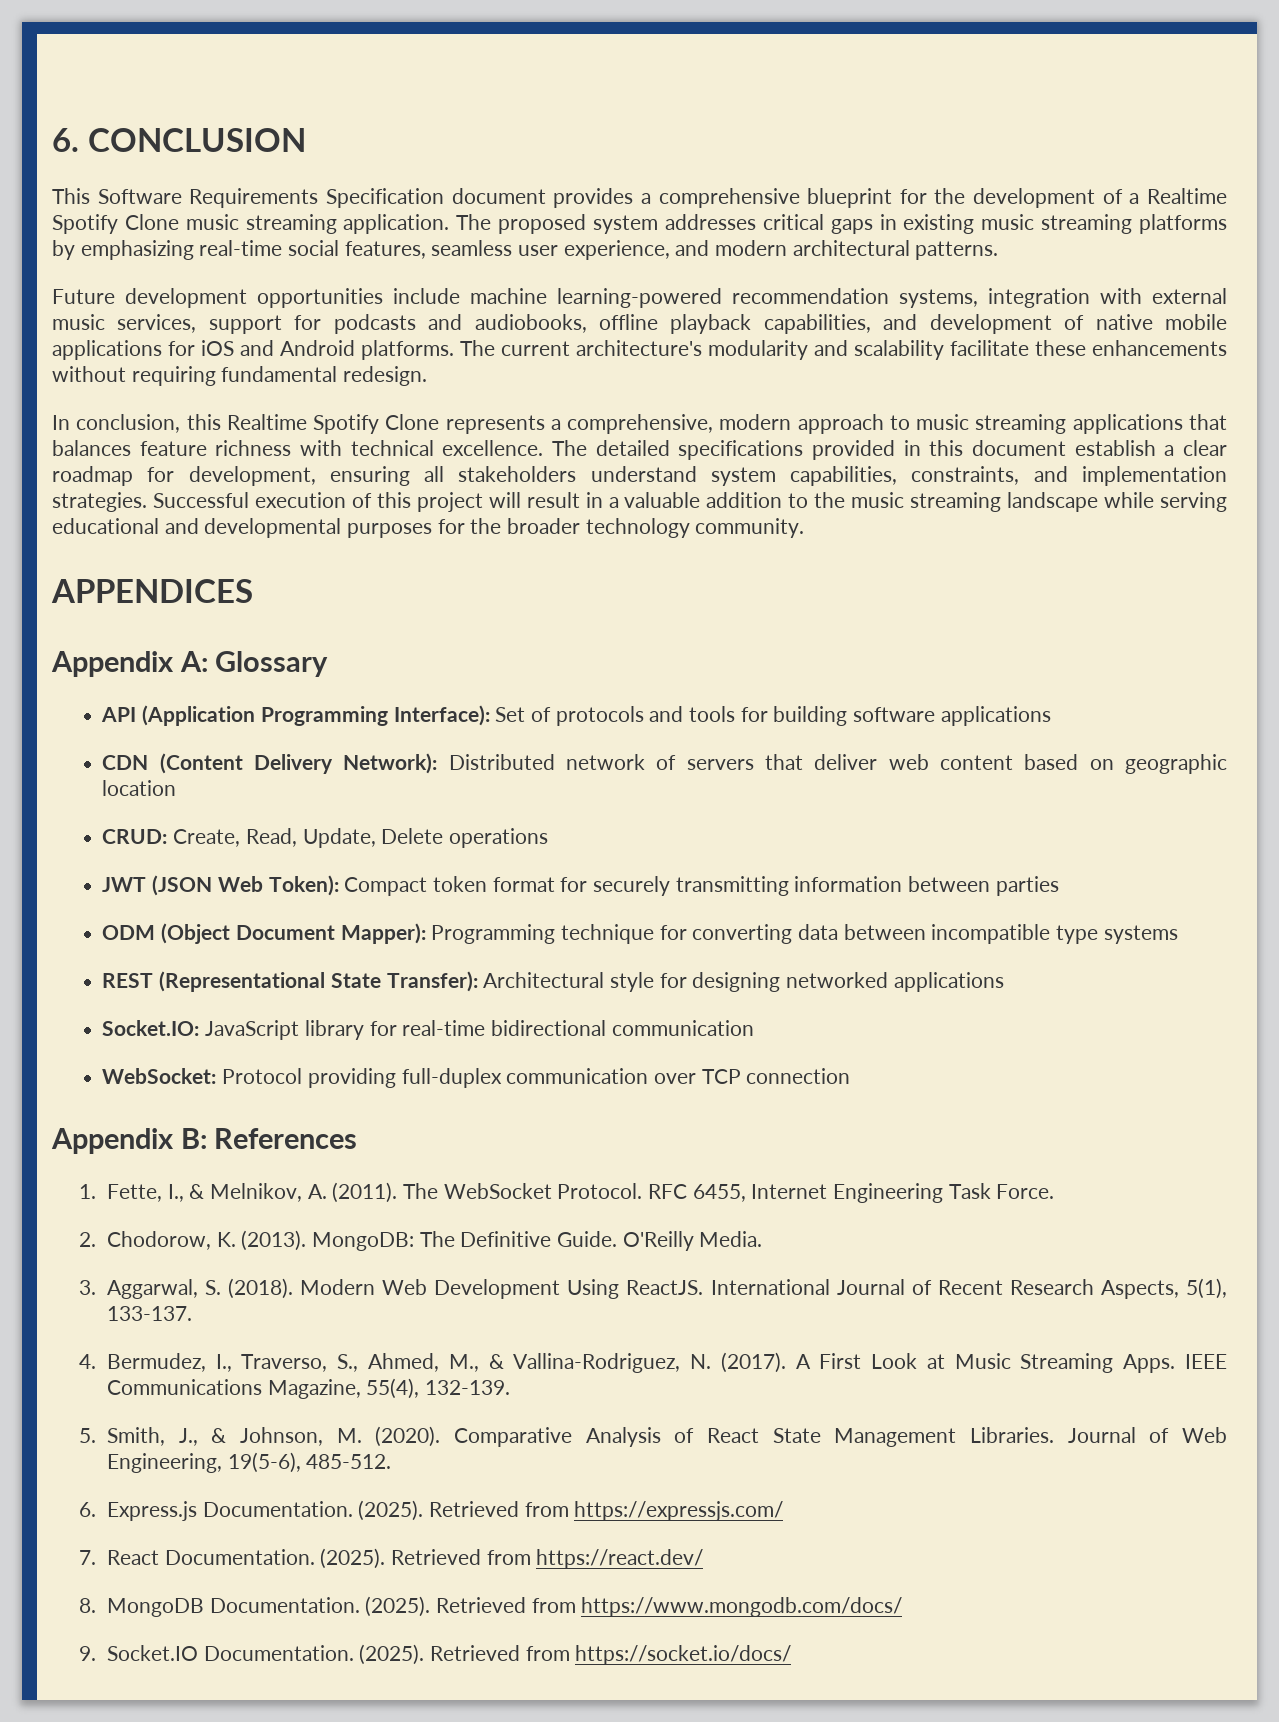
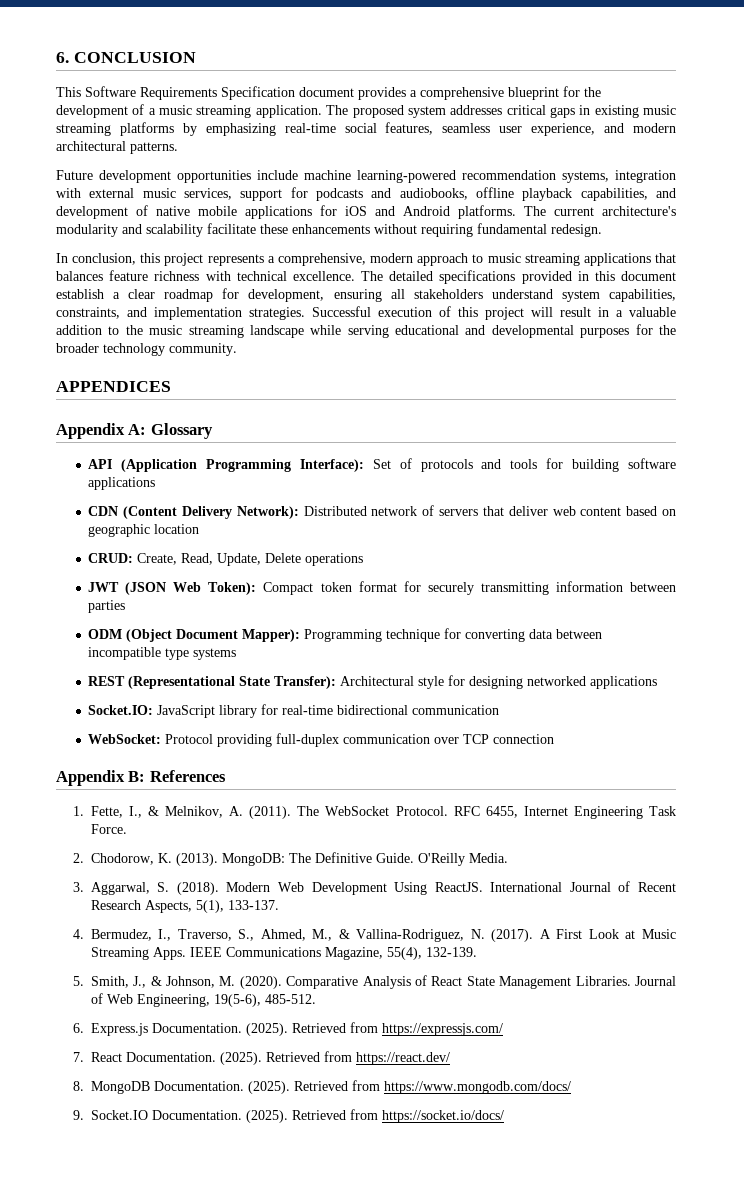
[1146,188,1227,204] [52,214,179,234] Realtime Spotify Clone -> (156, 111) none
[226,414,440,434] Realtime Spotify Clone -> [164,253,204,266] project

